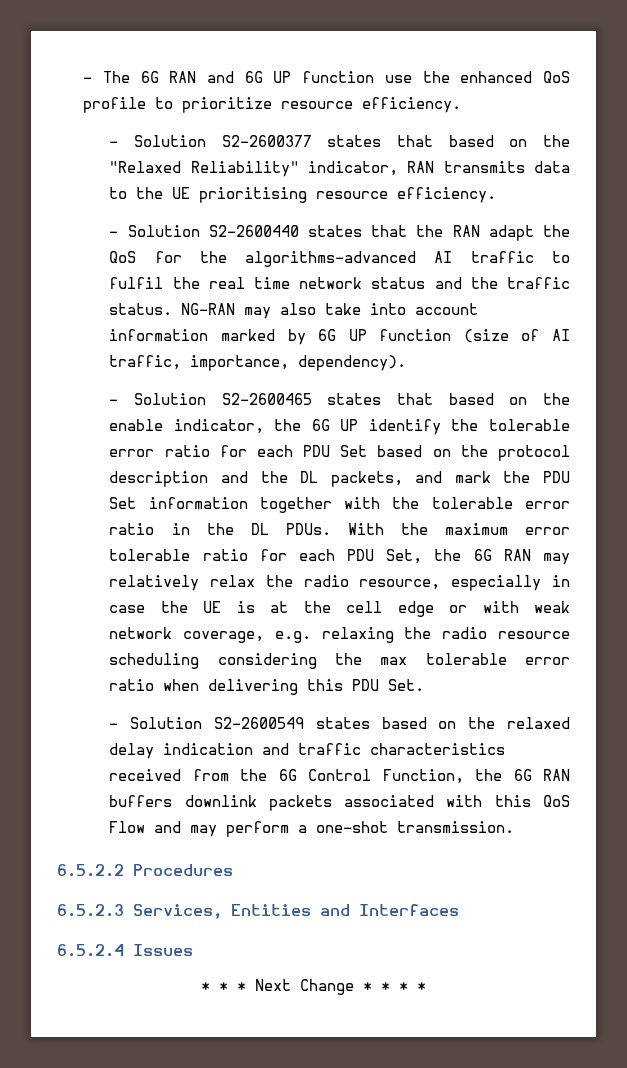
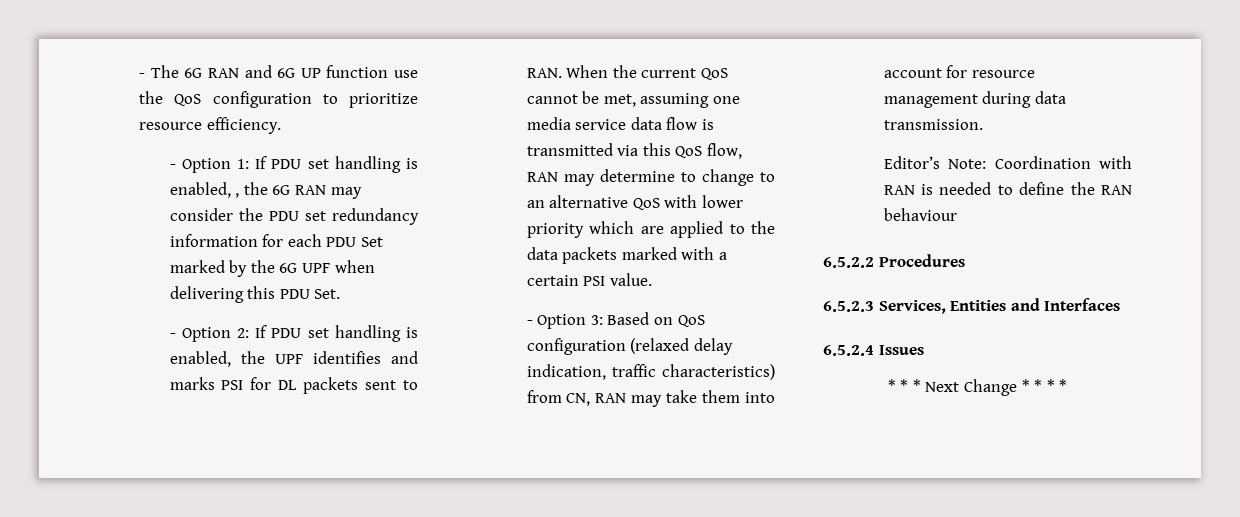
[460,71,570,83] [83,97,147,113] enhanced QoS profile -> [174,91,312,108] QoS configuration
[134,135,570,147] [109,161,571,177] [109,187,497,203] [109,225,571,241] [109,251,570,267] [109,277,571,289] [109,303,479,319] [109,329,571,345] [109,355,407,371] [109,393,570,405] [109,419,570,435] [109,445,570,461] [109,471,571,487] [109,497,570,513] [109,523,571,535] [109,549,570,565] [109,575,570,591] [109,601,571,617] [109,627,570,643] [109,653,571,669] [109,679,155,691] Solution S2-2600377 states that based on the "Relaxed Reliability" indicator, RAN transmits data to the UE prioritising resource efficiency. // - Solution S2-2600440 states that the RAN adapt the QoS for the algorithms-advanced AI traffic to fulfil the real time network status and the traffic status. NG-RAN may also take into account information marked by 6G UP function (size of AI traffic, importance, dependency). // - Solution S2-2600465 states that based on the enable indicator, the 6G UP identify the tolerable error ratio for each PDU Set based on the protocol description and the DL packets, and mark the PDU Set information together with the tolerable error ratio in the DL PDUs. With the maximum error tolerable ratio for each PDU Set, the 6G RAN may relatively relax the radio resource, especially in case the UE is at the cell edge or with weak network coverage, e.g. relaxing the radio resource scheduling considering the max tolerable error ratio -> [181,156,418,173] [169,182,362,199] [169,208,419,225] [169,234,383,247] [169,260,330,277] Option 1: If PDU set handling is enabled, , the 6G RAN may consider the PDU set redundancy information for each PDU Set marked by the 6G UPF
[130,717,570,729] [109,743,506,759] [109,769,571,784] [109,795,570,811] [109,821,515,837] Solution S2-2600549 states based on the relaxed delay indication and traffic characteristics received from the 6G Control Function, the 6G RAN buffers downlink packets associated with this QoS Flow and may perform a one-shot transmission. -> [181,325,418,342] [169,351,419,367] [169,377,418,394] [526,65,728,80] [526,91,740,108] [526,117,714,130] [526,143,742,159] [526,169,775,186] [526,195,743,210] [526,221,775,238] [526,247,727,264] [526,273,652,286] [526,312,705,329] [526,338,733,355] [526,364,775,380] [526,390,775,407] [883,65,1035,78] [883,91,1066,108] [883,119,983,130] [883,156,1132,169] [883,182,1132,195] [883,208,957,221] Option 2: If PDU set handling is enabled, the UPF identifies and marks PSI for DL packets sent to RAN. When the current QoS cannot be met, assuming one media service data flow is transmitted via this QoS flow, RAN may determine to change to an alternative QoS with lower priority which are applied to the data packets marked with a certain PSI value. // - Option 3: Based on QoS configuration (relaxed delay indication, traffic characteristics) from CN, RAN may take them into account for resource management during data transmission. // Editor’s Note: Coordination with RAN is needed to define the RAN behaviour

